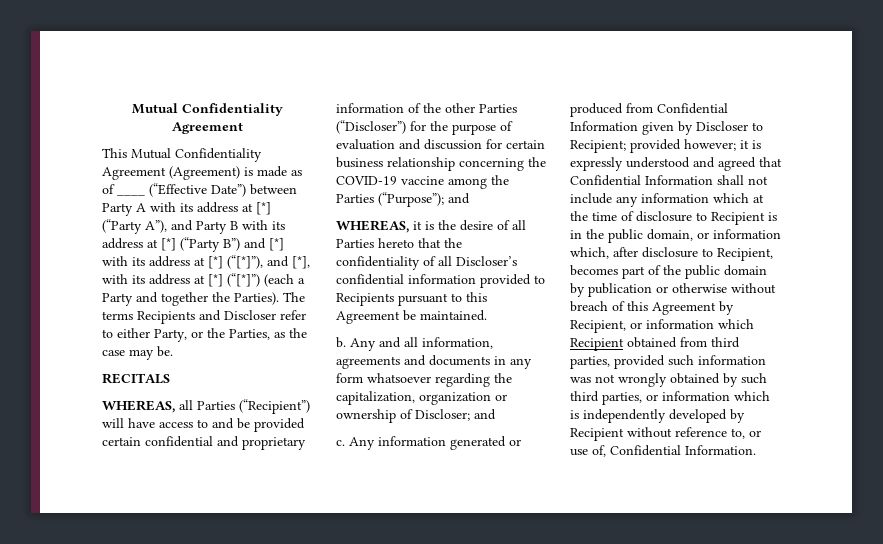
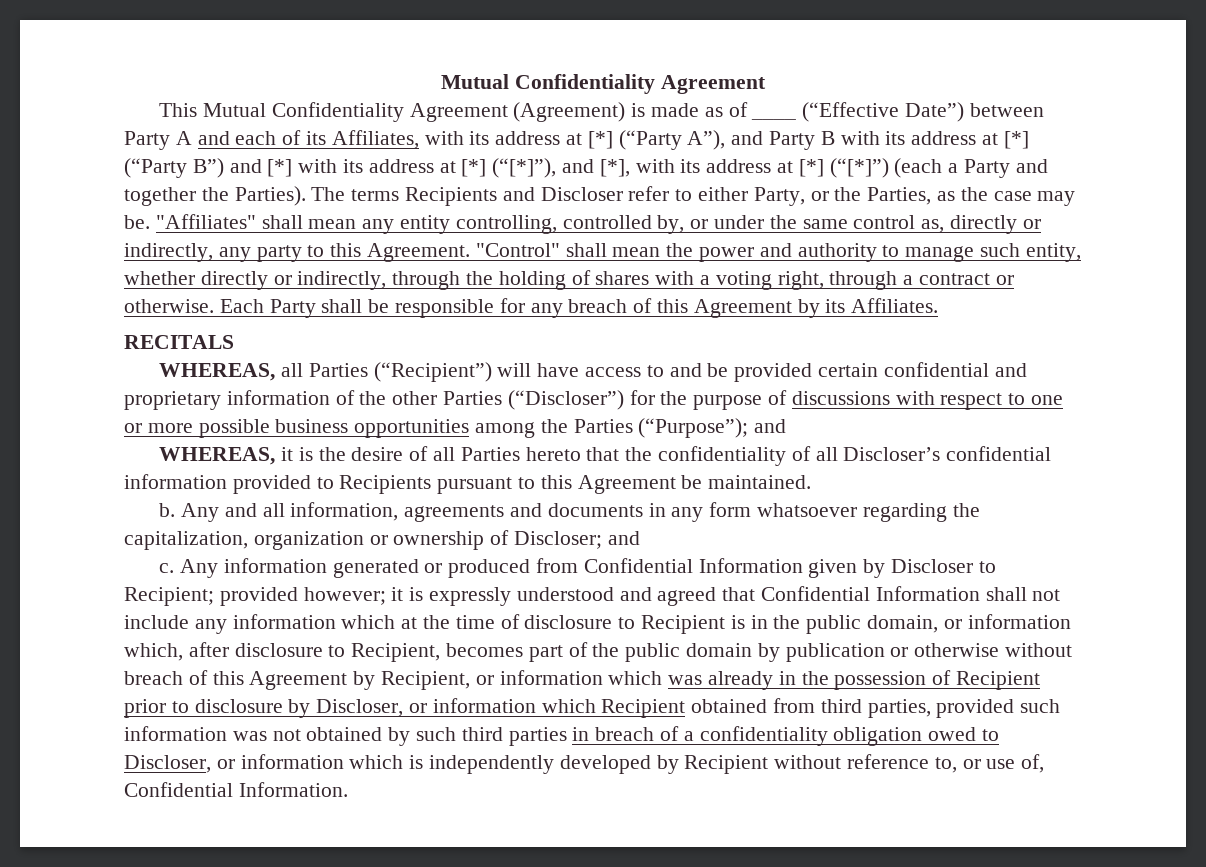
(146, 207) none -> [197,130,419,149] and each of its Affiliates,
(173, 351) none -> [155,214,1041,234] [124,243,1081,262] [124,270,1014,290] [124,298,939,318] "Affiliates" shall mean any entity controlling, controlled by, or under the same control as, directly or indirectly, any party to this Agreement. "Control" shall mean the power and authority to manage such entity, whether directly or indirectly, through the holding of shares with a voting right, through a contract or otherwise. Each Party shall be responsible for any breach of this Agreement by its Affiliates.
[336,139,545,150] [336,157,546,171] [336,176,444,185] evaluation and discussion for certain business relationship concerning the COVID-19 vaccine -> [791,391,1064,410] [124,419,470,438] discussions with respect to one or more possible business opportunities
(754, 324) none -> [668,670,1041,690] [124,698,596,718] was already in the possession of Recipient prior to disclosure by Discloser, or information which
[618,373,667,387] wrongly -> (301, 735) none
[602,392,642,405] parties, -> [508,726,1000,746] [124,755,211,773] parties in breach of a confidentiality obligation owed to Discloser,

